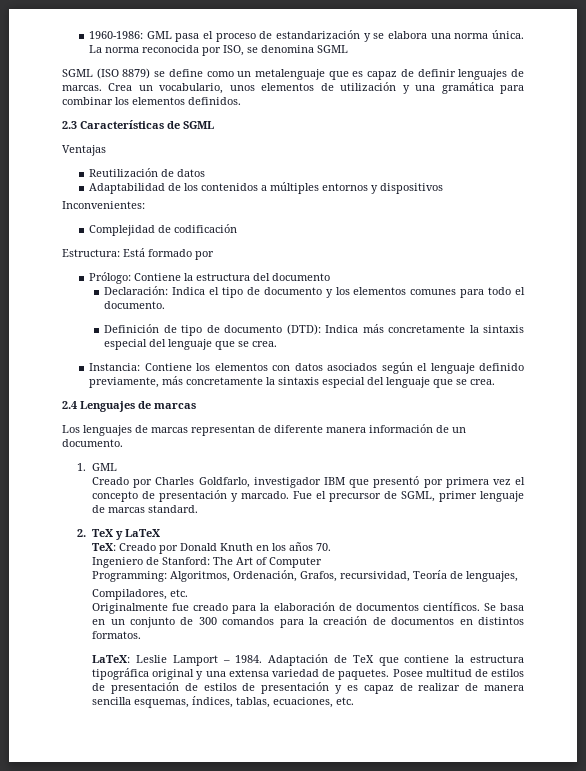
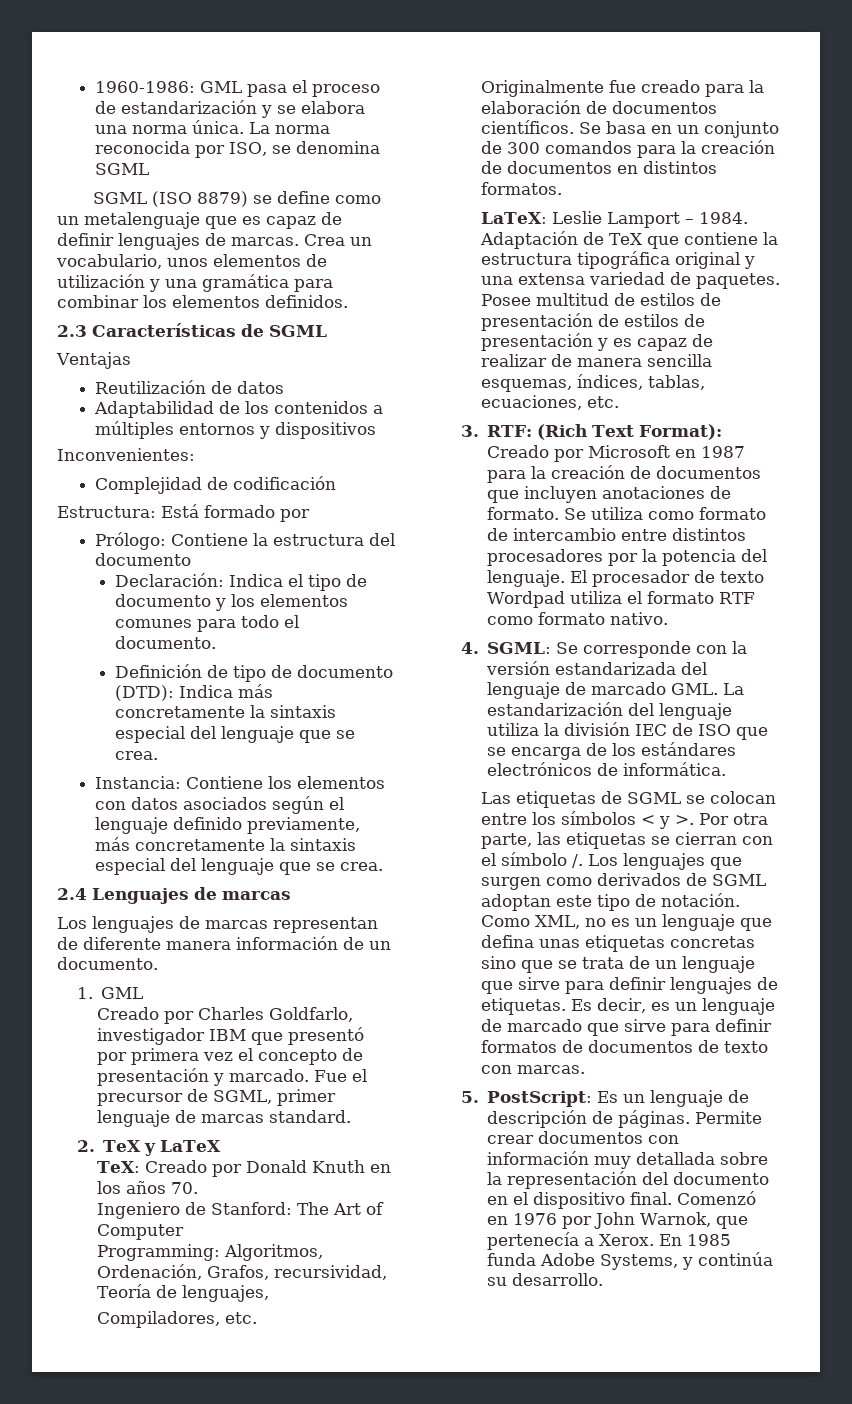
(355, 701) none -> [460,424,723,440] [487,445,746,462] [487,465,762,483] [487,486,732,503] [487,507,767,520] [487,528,747,541] [487,549,768,566] [487,570,765,587] [487,591,756,608] [487,612,669,625] [460,641,748,658] [486,661,708,675] [487,682,745,699] [487,702,733,720] [487,722,769,740] [487,742,737,760] [487,762,727,776] [480,791,776,808] [480,811,768,829] [480,832,773,849] [480,852,742,870] [480,873,766,890] [480,893,740,911] [480,914,772,931] [480,935,755,952] [480,956,755,973] [480,977,778,994] [480,998,775,1015] [480,1019,772,1036] [480,1040,768,1053] [480,1065,585,1074] [460,1090,750,1107] [487,1110,763,1128] [487,1131,680,1144] [487,1151,769,1169] [487,1171,770,1189] [487,1191,757,1209] [487,1212,749,1229] [487,1232,732,1250] [487,1252,774,1270] [487,1273,604,1286] // 3. RTF: (Rich Text Format): Creado por Microsoft en 1987 para la creación de documentos que incluyen anotaciones de formato. Se utiliza como formato de intercambio entre distintos procesadores por la potencia del lenguaje. El procesador de texto Wordpad utiliza el formato RTF como formato nativo. // 4. SGML: Se corresponde con la versión estandarizada del lenguaje de marcado GML. La estandarización del lenguaje utiliza la división IEC de ISO que se encarga de los estándares electrónicos de informática. // Las etiquetas de SGML se colocan entre los símbolos < y >. Por otra parte, las etiquetas se cierran con el símbolo /. Los lenguajes que surgen como derivados de SGML adoptan este tipo de notación. Como XML, no es un lenguaje que defina unas etiquetas concretas sino que se trata de un lenguaje que sirve para definir lenguajes de etiquetas. Es decir, es un lenguaje de marcado que sirve para definir formatos de documentos de texto con marcas. // 5. PostScript: Es un lenguaje de descripción de páginas. Permite crear documentos con información muy detallada sobre la representación del documento en el dispositivo final. Comenzó en 1976 por John Warnok, que pertenecía a Xerox. En 1985 funda Adobe Systems, y continúa su desarrollo.

